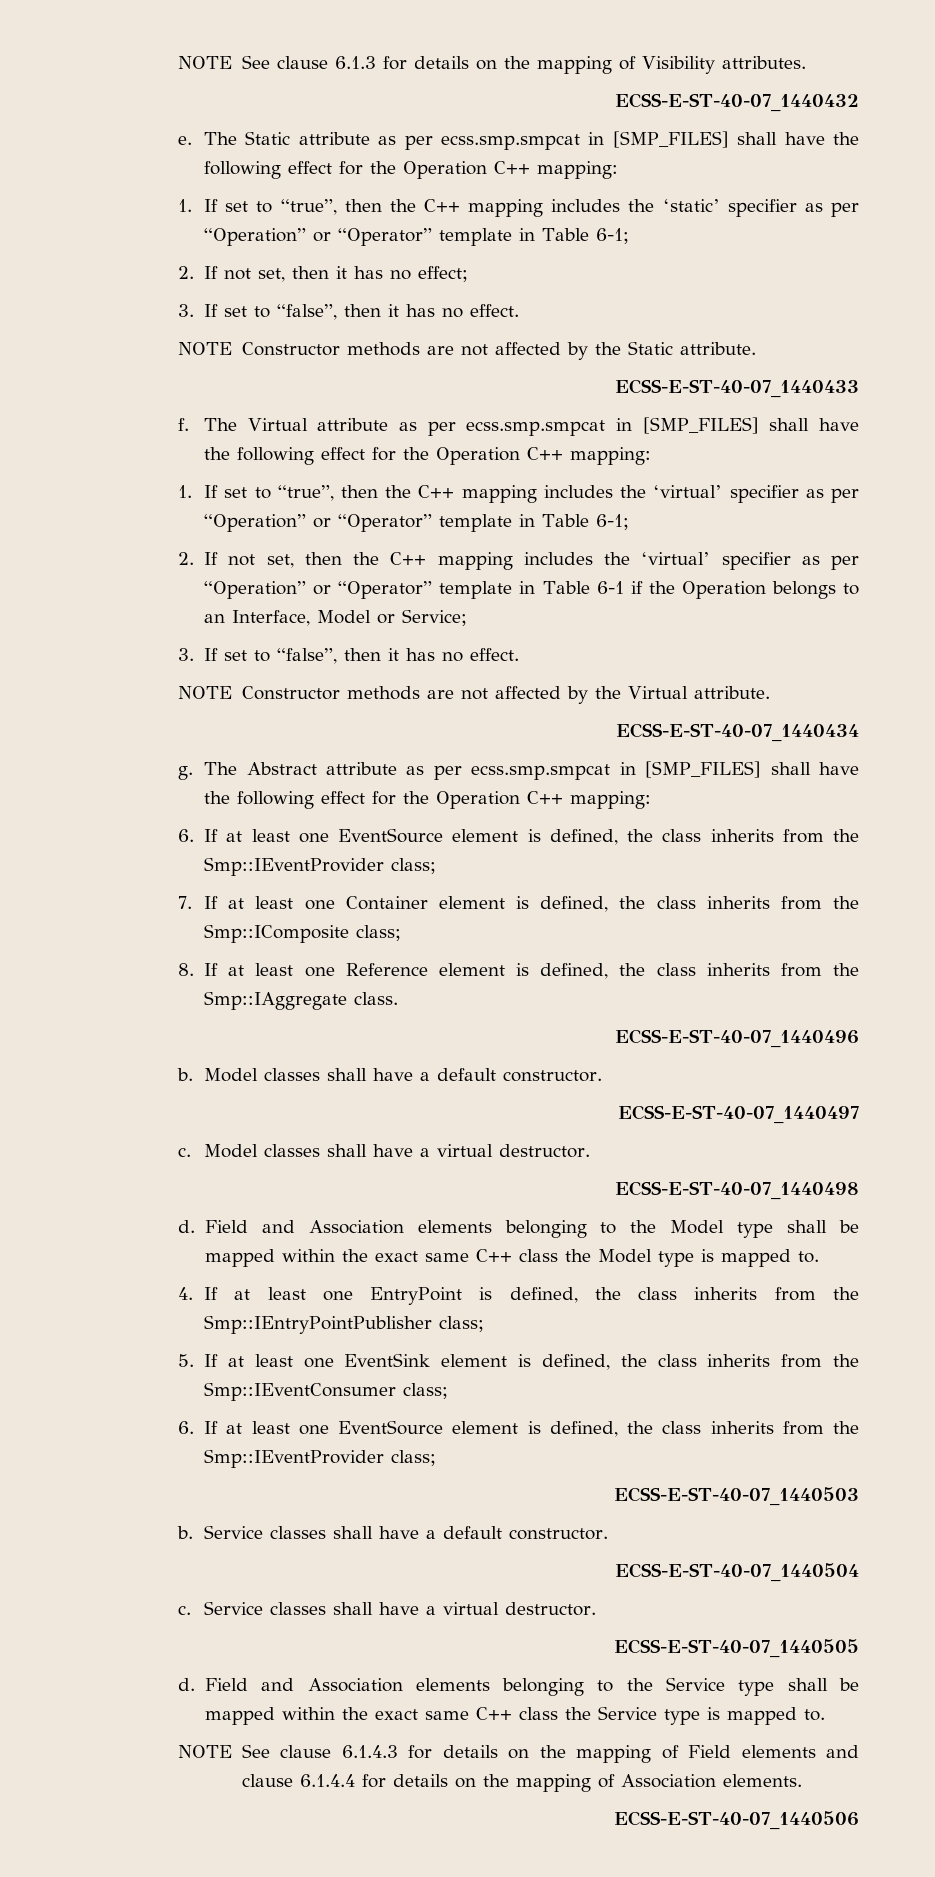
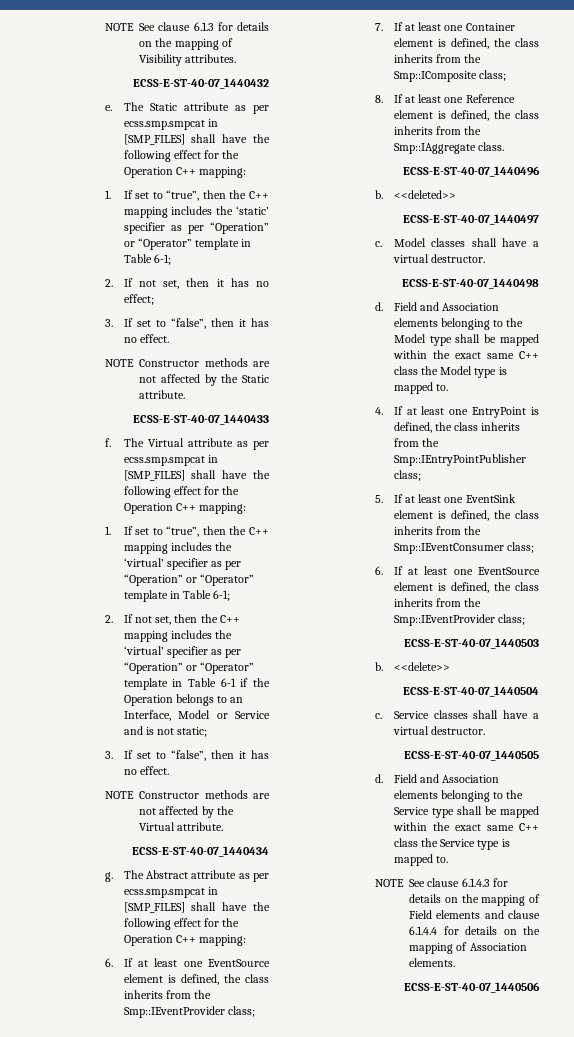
[402,609,468,626] Service; -> [235,711,270,719] [123,726,208,737] Service and is not static;
[204,1068,603,1082] Model classes shall have a default constructor. -> [393,190,456,199] <<deleted>>
[204,1525,609,1540] Service classes shall have a default constructor. -> [393,662,450,671] <<delete>>

